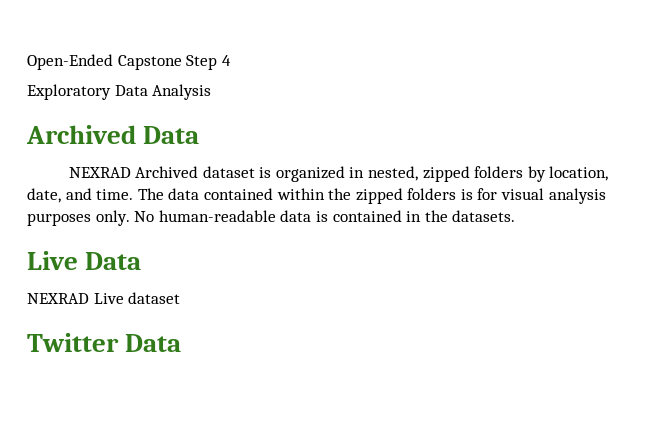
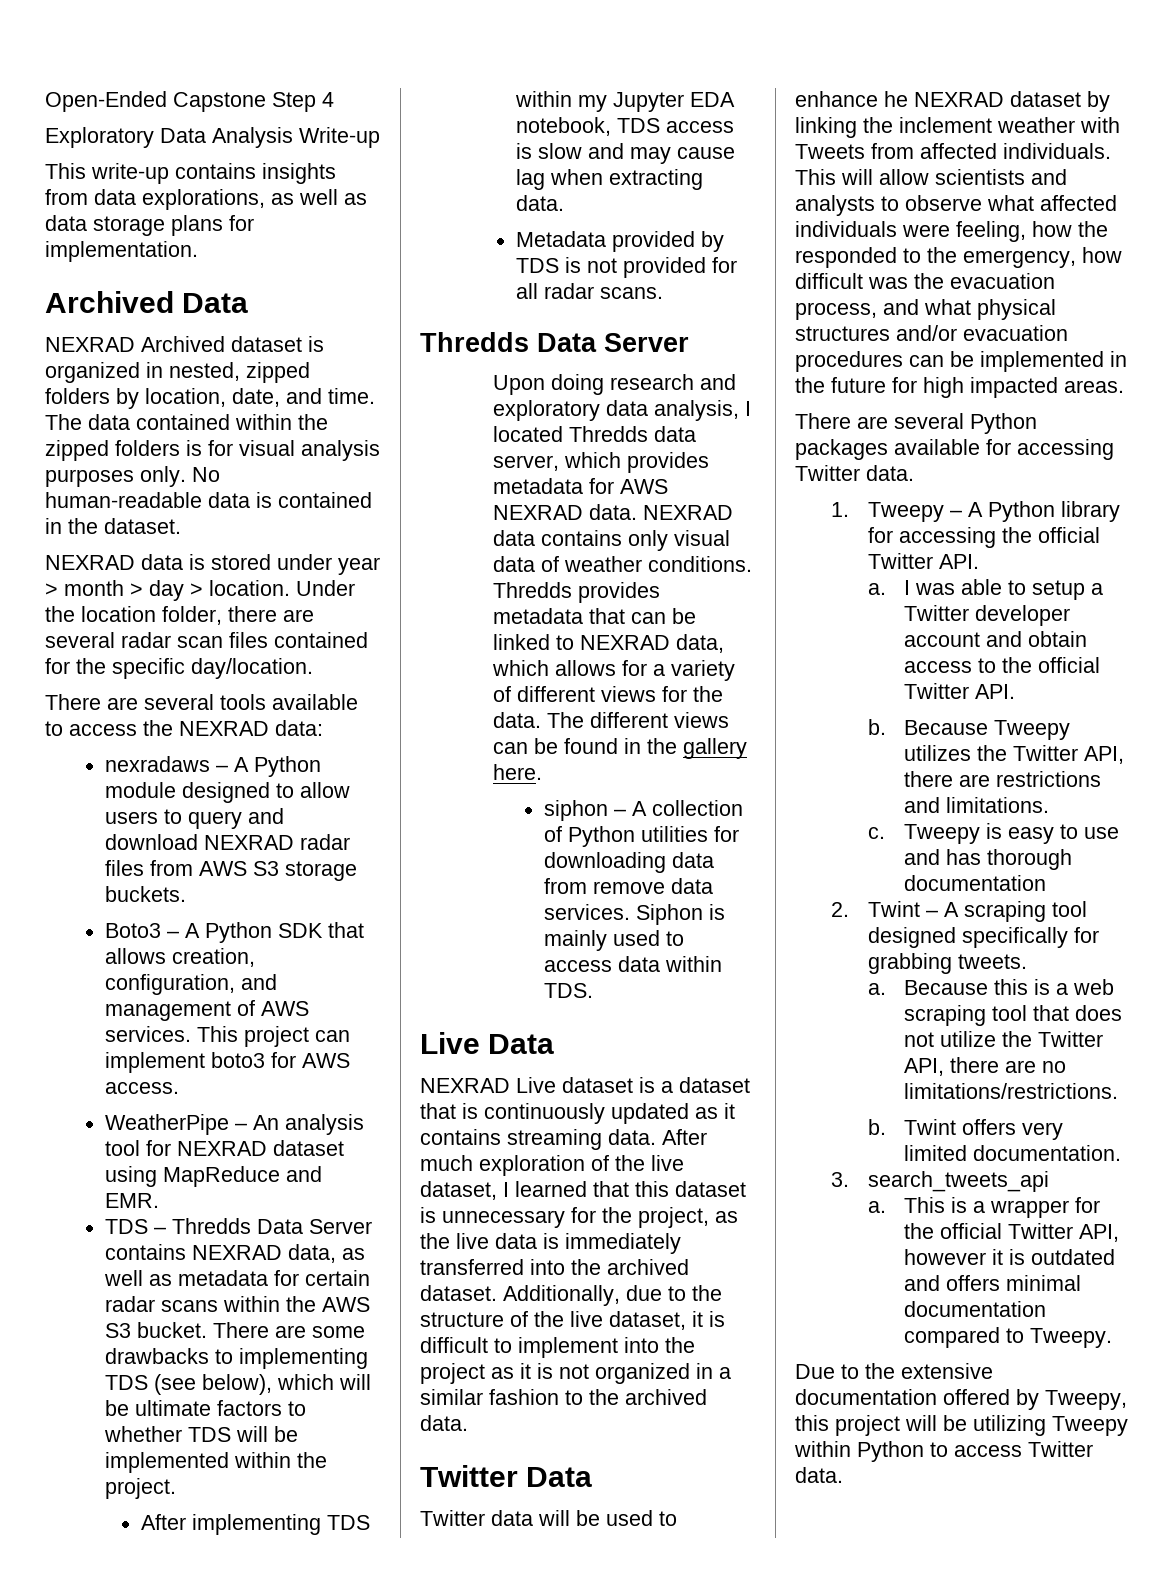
(212, 92) none -> [299,127,380,148] [45,163,336,184] [45,189,367,210] [45,215,254,236] [45,241,198,262] Write-up // This write-up contains insights from data explorations, as well as data storage plans for implementation.
[452,210,516,222] datasets. -> [104,518,181,534] [45,554,380,575] [45,580,355,601] [45,606,314,625] [45,632,368,648] [45,658,313,679] [45,694,358,710] [45,720,323,736] [104,756,321,777] [104,782,350,803] [104,808,284,829] [104,834,350,850] [104,860,357,881] [104,886,186,902] [104,922,364,943] [104,948,255,967] [104,974,277,995] [104,1000,309,1021] [104,1026,350,1047] [104,1052,350,1073] [104,1082,179,1094] [104,1114,364,1135] [104,1140,344,1156] [104,1166,322,1187] [104,1193,159,1208] [104,1218,372,1234] [104,1244,365,1263] [103,1270,370,1286] [104,1296,370,1312] [104,1322,365,1338] [104,1348,368,1369] [104,1374,371,1395] [104,1400,306,1416] [103,1426,298,1442] [104,1452,327,1473] [104,1478,176,1499] [141,1514,371,1535] [515,91,736,112] [516,117,735,136] [516,143,736,164] [516,169,704,190] [516,195,565,211] [516,231,725,252] [516,257,738,278] [516,283,664,299] [420,332,689,352] [492,374,736,395] [492,400,751,421] [492,426,696,442] [492,452,709,473] [492,478,668,494] [492,504,733,520] [492,530,730,551] [492,556,752,572] [492,582,660,603] [492,608,696,624] [492,634,724,653] [491,660,735,681] [492,686,723,702] [492,712,729,728] [492,738,747,759] [492,764,542,780] [544,800,744,821] [544,826,740,847] [544,852,715,873] [544,878,714,894] [544,904,726,925] [544,930,685,951] [544,956,723,972] [544,983,594,998] dataset. // NEXRAD data is stored under year > month > day > location. Under the location folder, there are several radar scan files contained for the specific day/location. // There are several tools available to access the NEXRAD data: // nexradaws – A Python module designed to allow users to query and download NEXRAD radar files from AWS S3 storage buckets. // Boto3 – A Python SDK that allows creation, configuration, and management of AWS services. This project can implement boto3 for AWS access. // WeatherPipe – An analysis tool for NEXRAD dataset using MapReduce and EMR. // TDS – Thredds Data Server contains NEXRAD data, as well as metadata for certain radar scans within the AWS S3 bucket. There are some drawbacks to implementing TDS (see below), which will be ultimate factors to whether TDS will be implemented within the project. // After implementing TDS within my Jupyter EDA notebook, TDS access is slow and may cause lag when extracting data. // Metadata provided by TDS is not provided for all radar scans. // Thredds Data Server // Upon doing research and exploratory data analysis, I located Thredds data server, which provides metadata for AWS NEXRAD data. NEXRAD data contains only visual data of weather conditions. Thredds provides metadata that can be linked to NEXRAD data, which allows for a variety of different views for the data. The different views can be found in the gallery here. // siphon – A collection of Python utilities for downloading data from remove data services. Siphon is mainly used to access data within TDS.
[27,333,182,352] // Twitter Data -> [639,1077,750,1093] [420,1103,735,1124] [420,1129,707,1150] [420,1155,684,1176] [420,1181,746,1200] [420,1207,738,1228] [420,1233,681,1254] [420,1259,689,1275] [420,1285,722,1306] [420,1311,725,1330] [420,1337,695,1358] [420,1363,731,1384] [420,1389,707,1405] [420,1415,468,1431] [420,1465,593,1487] [420,1510,677,1526] [795,91,1110,112] [795,117,1120,138] [795,143,1111,159] [795,169,1067,185] [795,195,1117,216] [795,221,1108,242] [795,247,1122,268] [795,273,1055,289] [795,299,1056,320] [795,325,1068,341] [795,351,1127,372] [795,377,1124,398] [795,413,1037,434] [795,439,1114,460] [795,465,914,481] [831,501,1120,522] [867,527,1100,548] [867,553,979,569] [867,579,1104,600] [904,605,1071,626] [904,631,1088,647] [904,657,1101,673] [904,683,1016,699] [867,719,1071,740] [904,745,1125,764] [904,771,1102,787] [904,797,1050,813] [867,823,1120,844] [904,849,1073,870] [904,875,1047,891] [831,901,1087,922] [867,927,1099,948] [867,953,1027,974] [867,979,1115,995] [904,1005,1123,1026] [904,1031,1104,1047] [904,1057,1067,1076] [904,1083,1119,1099] [867,1119,1064,1140] [904,1145,1122,1161] [831,1171,1049,1192] [867,1197,1101,1218] [904,1223,1120,1242] [904,1249,1116,1265] [904,1275,1082,1291] [904,1301,1047,1317] [904,1327,1113,1348] [795,1363,993,1379] [795,1389,1127,1410] [795,1415,1128,1436] [794,1441,1093,1462] [795,1467,843,1483] is a dataset that is continuously updated as it contains streaming data. After much exploration of the live dataset, I learned that this dataset is unnecessary for the project, as the live data is immediately transferred into the archived dataset. Additionally, due to the structure of the live dataset, it is difficult to implement into the project as it is not organized in a similar fashion to the archived data. // Twitter Data // Twitter data will be used to enhance he NEXRAD dataset by linking the inclement weather with Tweets from affected individuals. This will allow scientists and analysts to observe what affected individuals were feeling, how the responded to the emergency, how difficult was the evacuation process, and what physical structures and/or evacuation procedures can be implemented in the future for high impacted areas. // There are several Python packages available for accessing Twitter data. // 1. Tweepy – A Python library for accessing the official Twitter API. // a. I was able to setup a Twitter developer account and obtain access to the official Twitter API. // b. Because Tweepy utilizes the Twitter API, there are restrictions and limitations. // c. Tweepy is easy to use and has thorough documentation // 2. Twint – A scraping tool designed specifically for grabbing tweets. // a. Because this is a web scraping tool that does not utilize the Twitter API, there are no limitations/restrictions. // b. Twint offers very limited documentation. // 3. search_tweets_api // a. This is a wrapper for the official Twitter API, however it is outdated and offers minimal documentation compared to Tweepy. // Due to the extensive documentation offered by Tweepy, this project will be utilizing Tweepy within Python to access Twitter data.

